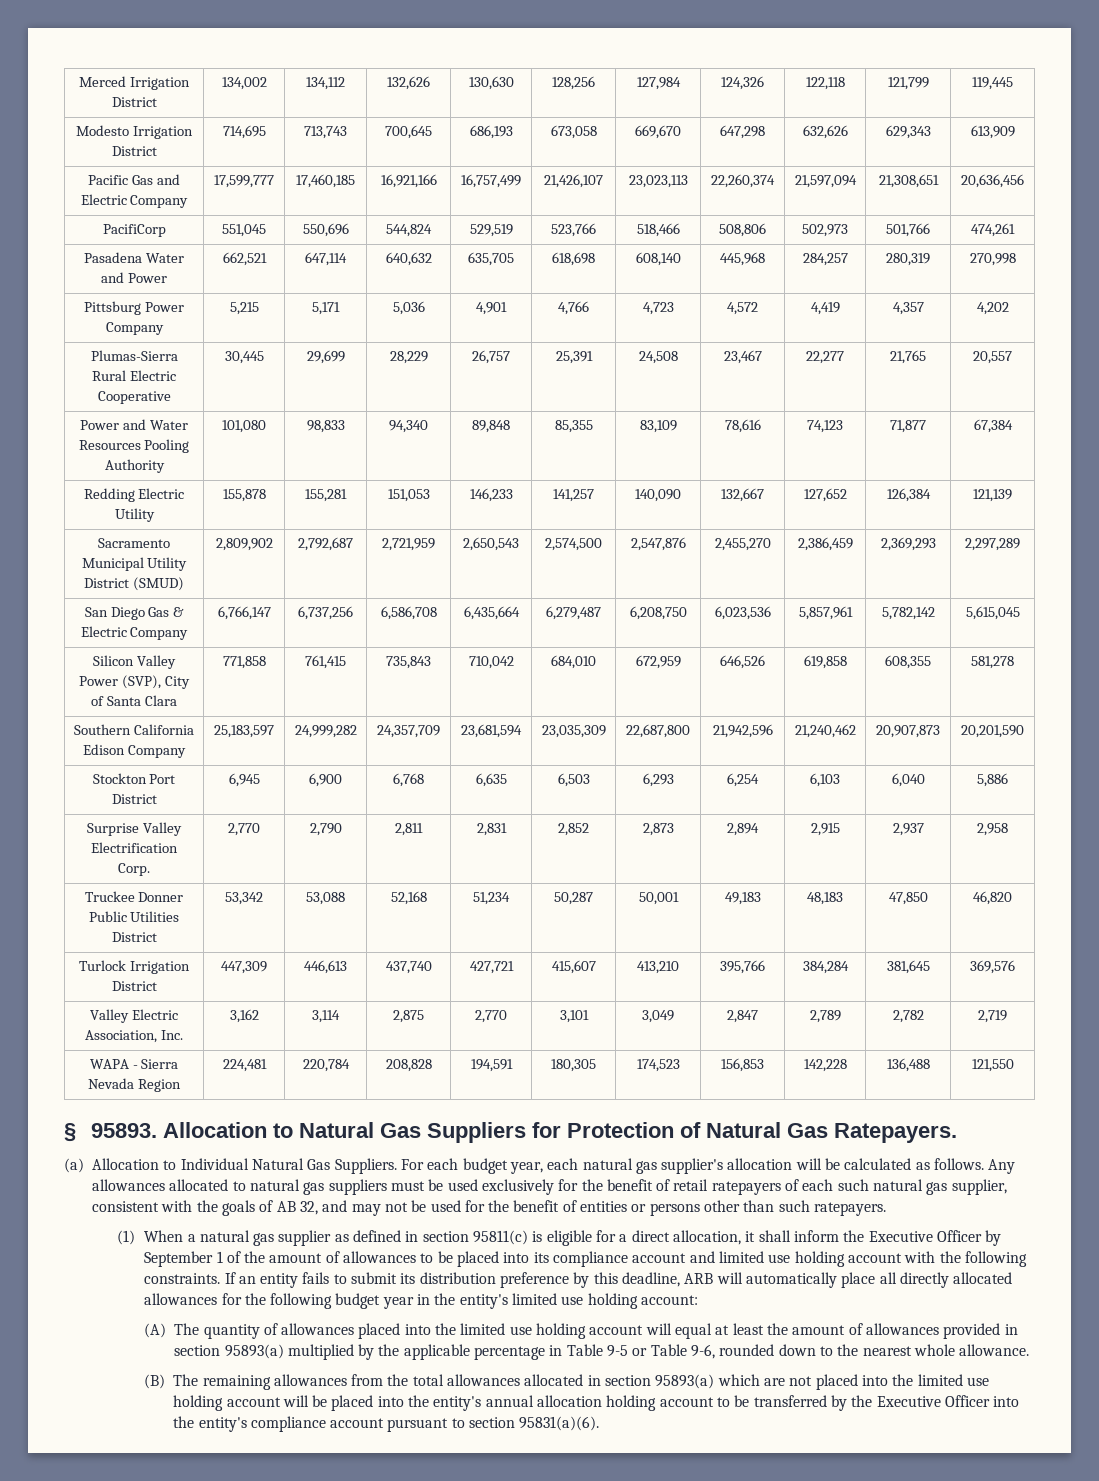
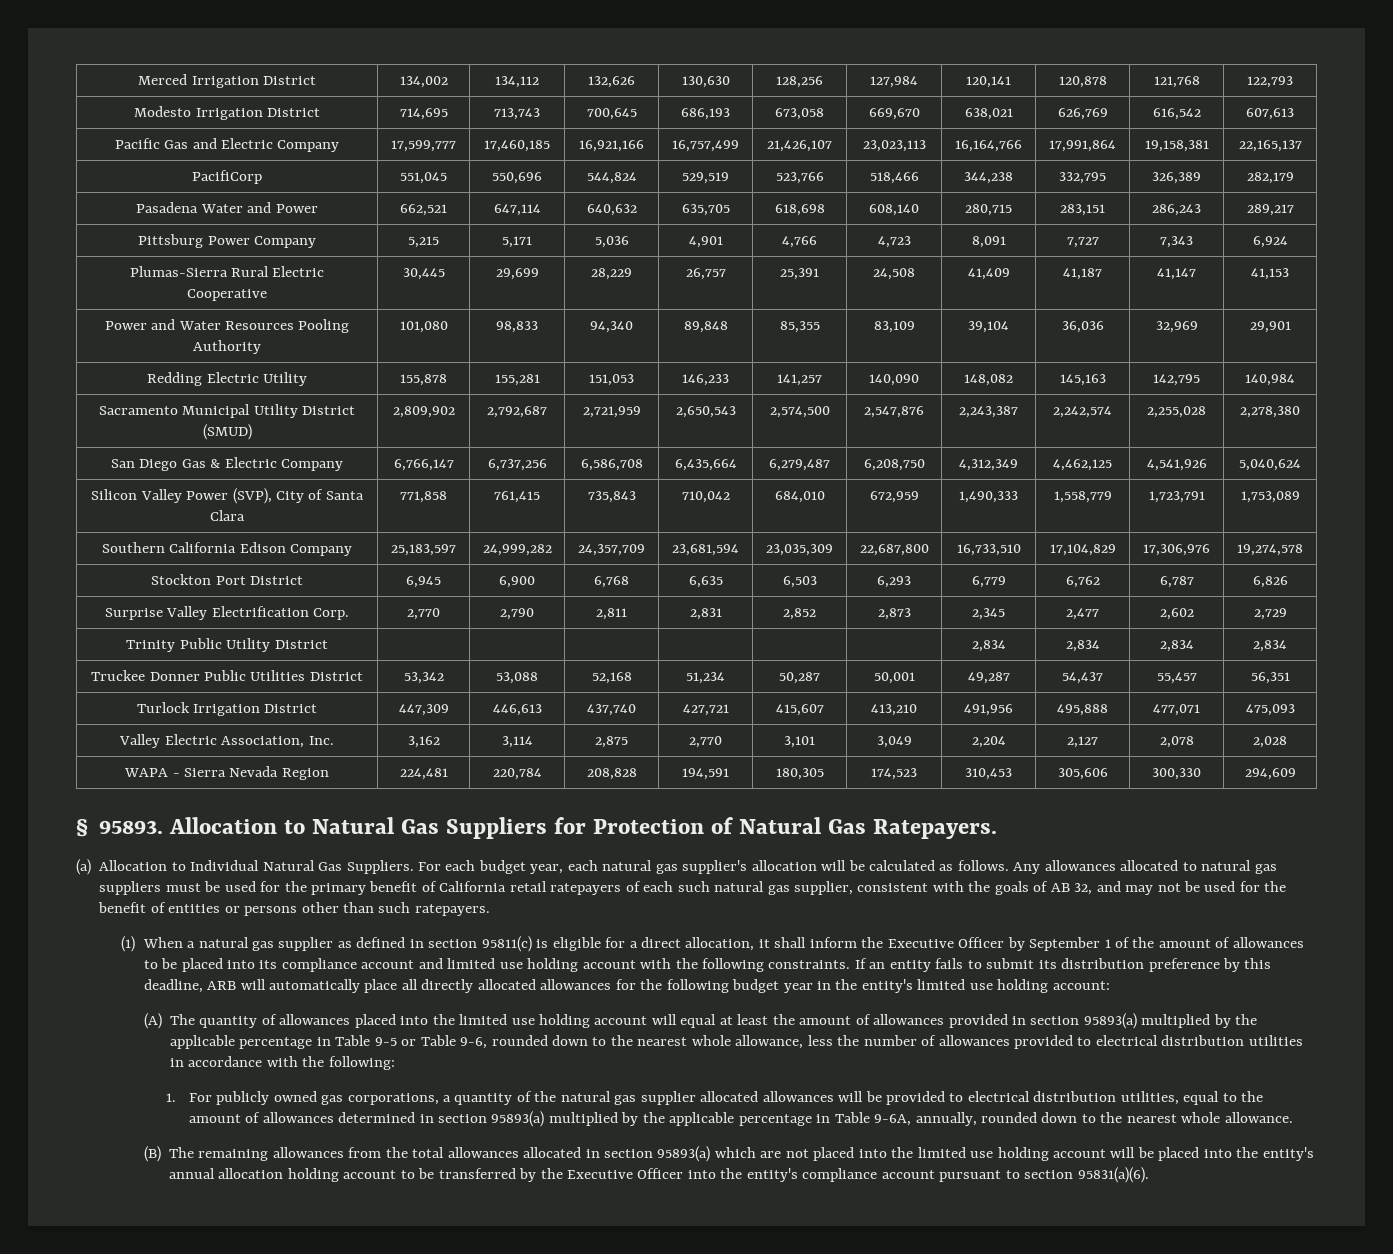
[721,76,764,90] [805,77,845,90] [887,77,929,90] [972,77,1013,90] 124,326 | 122,118 | 121,799 | 119,445 -> [966,76,1011,88] [1058,76,1107,88] [1153,76,1200,88] [1247,76,1293,88] 120,141 | 120,878 | 121,768 | 122,793
[720,125,765,139] [802,125,848,139] [885,125,931,139] [970,125,1015,139] 647,298 | 632,626 | 629,343 | 613,909 -> [964,108,1013,120] [1057,108,1108,120] [1152,108,1201,120] [1246,108,1294,120] 638,021 | 626,769 | 616,542 | 607,613
[711,174,775,188] [794,175,857,188] [878,174,939,188] [961,174,1024,188] 22,260,374 | 21,597,094 | 21,308,651 | 20,636,456 -> [955,140,1022,152] [1049,140,1116,152] [1144,140,1209,152] [1238,140,1302,152] 16,164,766 | 17,991,864 | 19,158,381 | 22,165,137
[719,223,766,237] [802,224,848,237] [886,223,930,237] [971,223,1015,237] 508,806 | 502,973 | 501,766 | 474,261 -> [964,172,1013,184] [1059,172,1106,184] [1152,172,1201,184] [1246,172,1294,184] 344,238 | 332,795 | 326,389 | 282,179
[720,252,765,266] [802,253,848,266] [886,253,930,266] [969,253,1016,266] 445,968 | 284,257 | 280,319 | 270,998 -> [965,204,1012,216] [1060,204,1105,216] [1152,204,1201,216] [1246,204,1294,216] 280,715 | 283,151 | 286,243 | 289,217
[727,302,758,315] [810,302,840,315] [892,302,924,315] [976,302,1009,315] 4,572 | 4,419 | 4,357 | 4,202 -> [971,236,1006,248] [1066,237,1099,248] [1160,236,1193,248] [1252,236,1288,248] 8,091 | 7,727 | 7,343 | 6,924
[723,350,762,364] [806,351,844,364] [890,350,926,364] [973,351,1012,364] 23,467 | 22,277 | 21,765 | 20,557 -> [967,268,1010,280] [1063,268,1102,280] [1157,268,1196,280] [1251,268,1289,280] 41,409 | 41,187 | 41,147 | 41,153
[724,419,761,433] [807,420,843,433] [890,420,926,433] [973,419,1013,433] 78,616 | 74,123 | 71,877 | 67,384 -> [968,321,1009,333] [1061,321,1104,333] [1155,321,1198,333] [1249,321,1291,333] 39,104 | 36,036 | 32,969 | 29,901
[721,488,764,502] [803,488,847,502] [886,488,931,502] [973,489,1012,502] 132,667 | 127,652 | 126,384 | 121,139 -> [964,374,1013,386] [1059,374,1106,386] [1153,374,1200,386] [1245,374,1295,386] 148,082 | 145,163 | 142,795 | 140,984
[714,538,771,551] [797,537,853,551] [880,537,936,551] [965,538,1020,551] 2,455,270 | 2,386,459 | 2,369,293 | 2,297,289 -> [959,406,1018,418] [1053,406,1112,418] [1147,406,1206,418] [1240,406,1300,418] 2,243,387 | 2,242,574 | 2,255,028 | 2,278,380
[714,606,771,620] [798,606,853,620] [881,607,935,620] [965,606,1020,620] 6,023,536 | 5,857,961 | 5,782,142 | 5,615,045 -> [959,459,1018,471] [1053,459,1112,471] [1146,459,1207,471] [1239,459,1301,471] 4,312,349 | 4,462,125 | 4,541,926 | 5,040,624
[720,655,765,669] [803,655,847,669] [885,655,931,669] [971,656,1014,669] 646,526 | 619,858 | 608,355 | 581,278 -> [959,491,1018,503] [1053,491,1112,503] [1148,491,1205,503] [1240,491,1300,503] 1,490,333 | 1,558,779 | 1,723,791 | 1,753,089
[712,724,773,738] [794,724,856,738] [876,725,940,738] [961,725,1024,738] 21,942,596 | 21,240,462 | 20,907,873 | 20,201,590 -> [956,544,1021,556] [1049,544,1116,556] [1143,544,1210,556] [1237,544,1303,556] 16,733,510 | 17,104,829 | 17,306,976 | 19,274,578
[727,773,759,787] [810,773,840,787] [891,773,925,787] [977,773,1008,787] 6,254 | 6,103 | 6,040 | 5,886 -> [971,576,1006,588] [1065,576,1100,588] [1159,576,1194,588] [1252,576,1288,588] 6,779 | 6,762 | 6,787 | 6,826
[727,823,759,836] [810,823,840,836] [892,823,924,836] [977,823,1008,836] 2,894 | 2,915 | 2,937 | 2,958 -> [972,608,1005,620] [1066,608,1099,620] [1159,608,1194,620] [1253,608,1287,620] [126,638,328,652] [971,640,1006,652] [1065,640,1100,652] [1159,640,1194,652] [1253,640,1287,652] 2,345 | 2,477 | 2,602 | 2,729 // Trinity Public Utility District | | | | | | | 2,834 | 2,834 | 2,834 | 2,834
[724,892,761,905] [807,892,843,905] [888,892,928,905] [973,891,1012,905] 49,183 | 48,183 | 47,850 | 46,820 -> [967,672,1010,684] [1062,672,1103,684] [1156,672,1197,684] [1250,672,1290,684] 49,287 | 54,437 | 55,457 | 56,351
[720,960,765,974] [802,961,849,974] [886,960,930,974] [970,960,1015,974] 395,766 | 384,284 | 381,645 | 369,576 -> [964,704,1013,716] [1057,704,1108,716] [1153,704,1200,716] [1245,704,1295,716] 491,956 | 495,888 | 477,071 | 475,093
[727,1010,758,1023] [809,1010,841,1023] [892,1010,924,1023] [978,1010,1007,1023] 2,847 | 2,789 | 2,782 | 2,719 -> [971,736,1006,748] [1067,736,1098,748] [1159,736,1194,748] [1253,736,1287,748] 2,204 | 2,127 | 2,078 | 2,028
[721,1058,764,1072] [803,1059,847,1072] [886,1058,930,1072] [971,1059,1014,1072] 156,853 | 142,228 | 136,488 | 121,550 -> [965,768,1012,780] [1057,768,1108,780] [1152,768,1201,780] [1244,768,1296,780] 310,453 | 305,606 | 300,330 | 294,609
[481,1179,671,1195] exclusively for the benefit of -> [260,881,507,895] for the primary benefit of California
(955, 1350) none -> [735,1035,1303,1049] [169,1056,395,1070] [166,1091,1264,1105] [188,1111,1221,1127] allowance, less the number of allowances provided to electrical distribution utilities in accordance with the following: // 1. For publicly owned gas corporations, a quantity of the natural gas supplier allocated allowances will be provided to electrical distribution utilities, equal to the amount of allowances determined in section 95893(a) multiplied by the applicable percentage in Table 9-6A, annually, rounded down to the nearest whole

